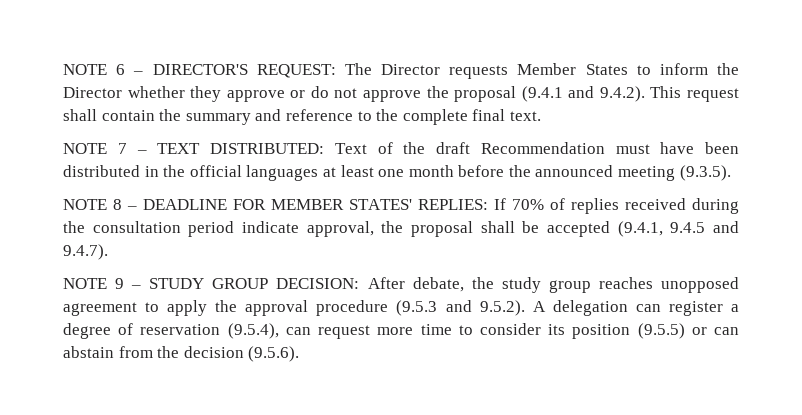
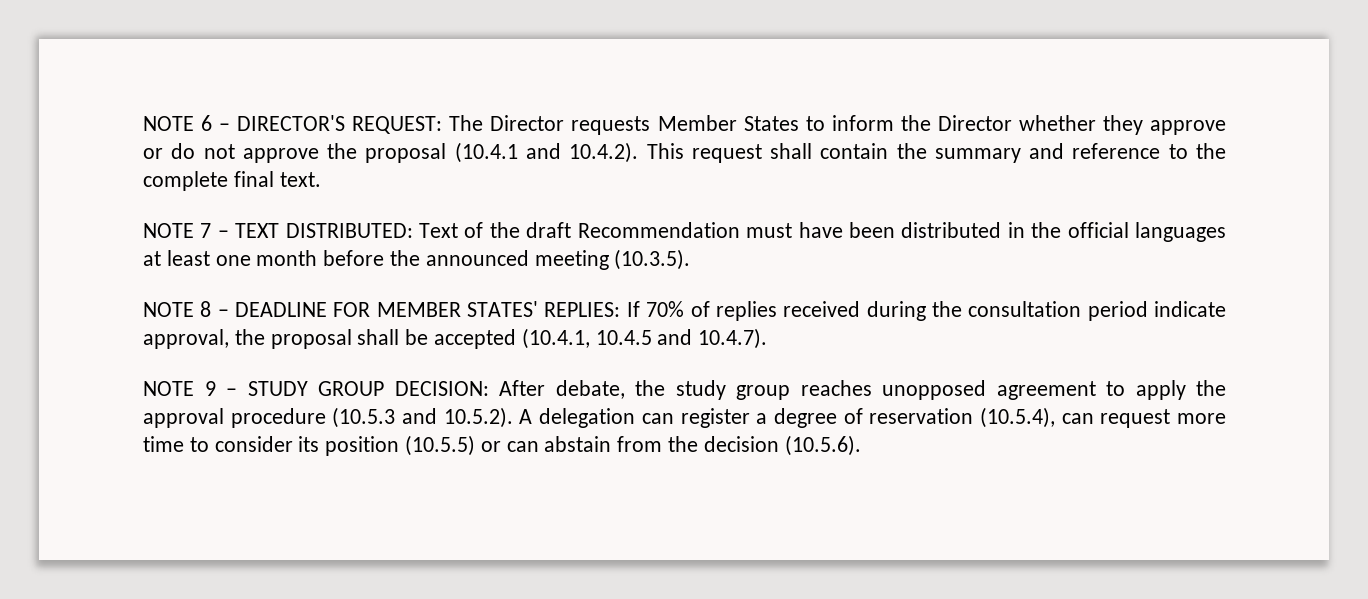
[521,86,645,102] (9.4.1 and 9.4.2). -> [454,142,639,163] (10.4.1 and 10.4.2).
[679,165,731,181] (9.3.5). -> [614,249,691,270] (10.3.5).
[617,221,739,237] [63,244,108,260] (9.4.1, 9.4.5 and 9.4.7). -> [521,328,768,349] (10.4.1, 10.4.5 and 10.4.7).
[396,300,525,316] (9.5.3 and 9.5.2). -> [332,407,513,428] (10.5.3 and 10.5.2).
[227,323,279,339] (9.5.4), -> [979,407,1055,428] (10.5.4),
[637,323,685,339] (9.5.5) -> [405,435,476,456] (10.5.5)
[248,346,300,362] (9.5.6). -> [784,435,861,456] (10.5.6).

